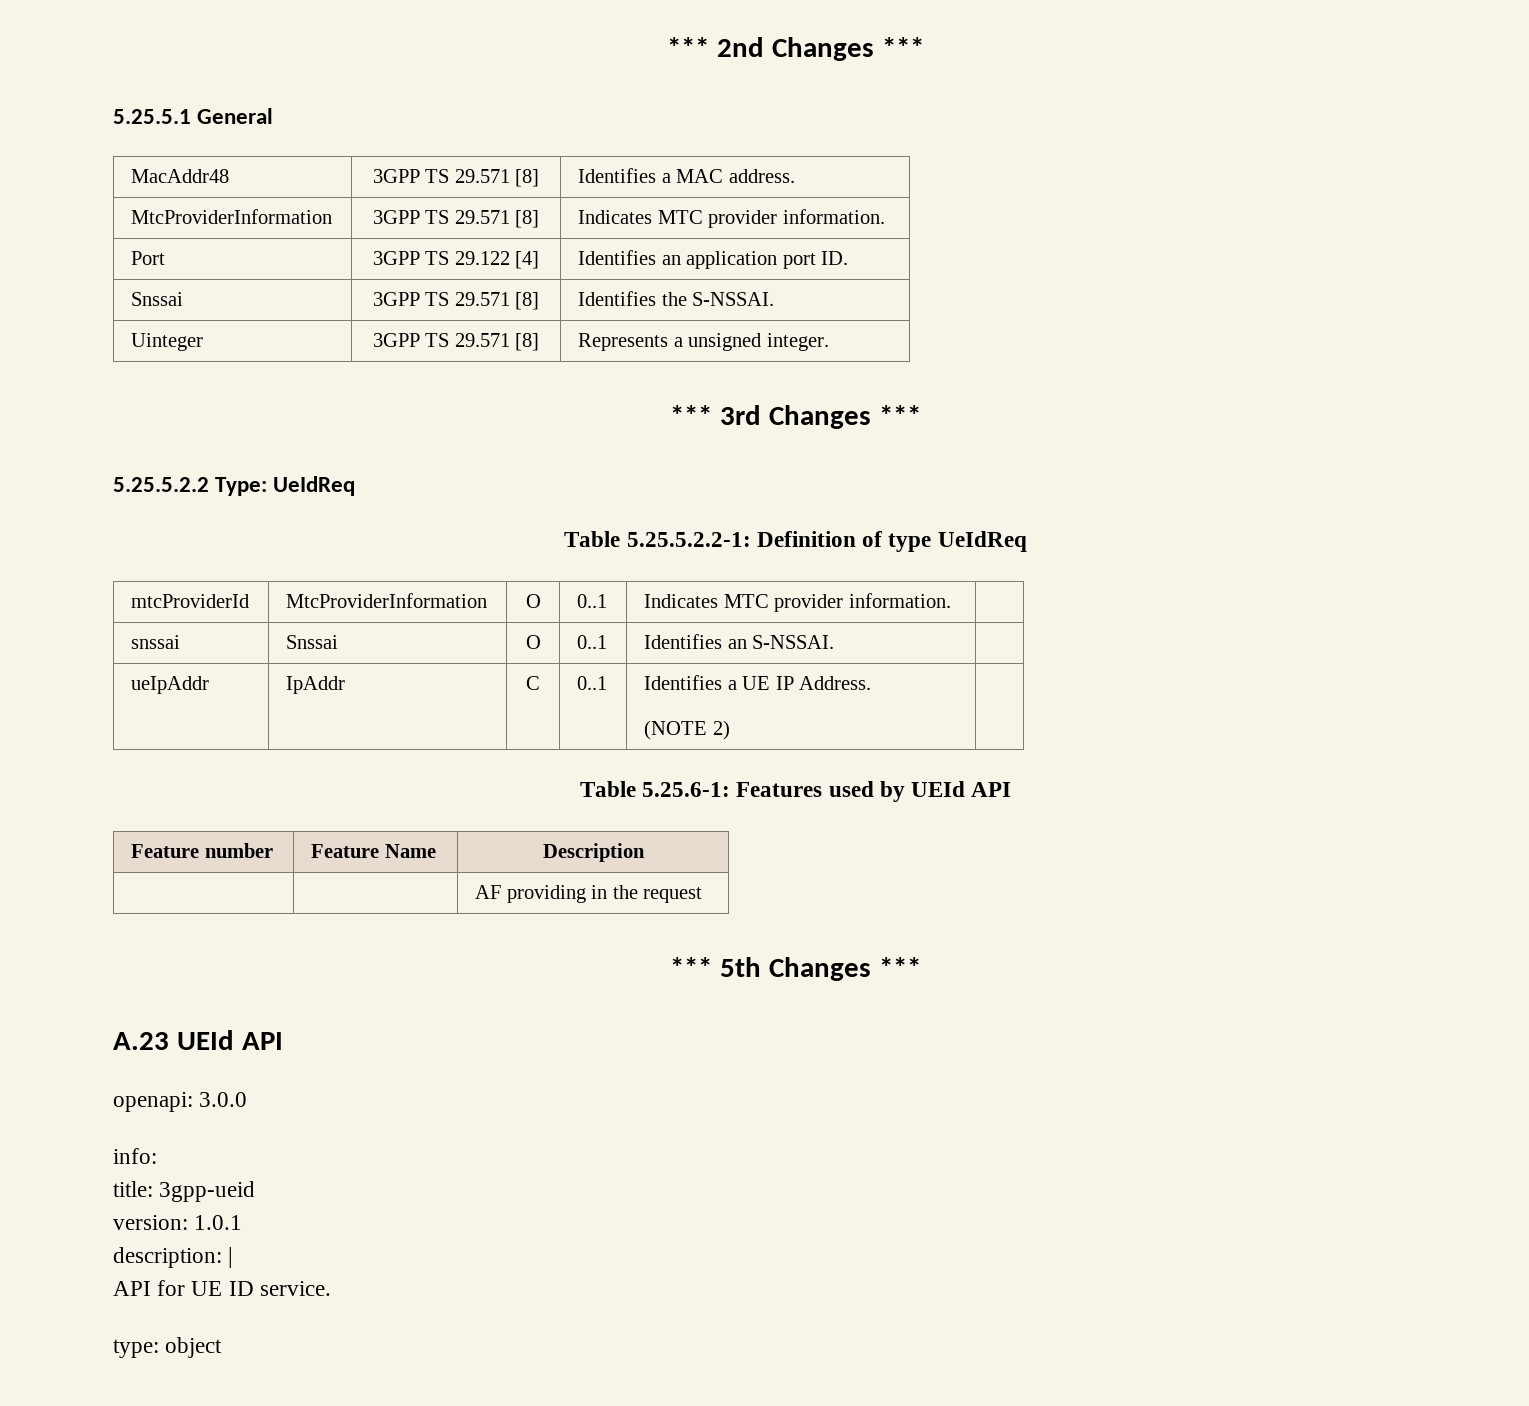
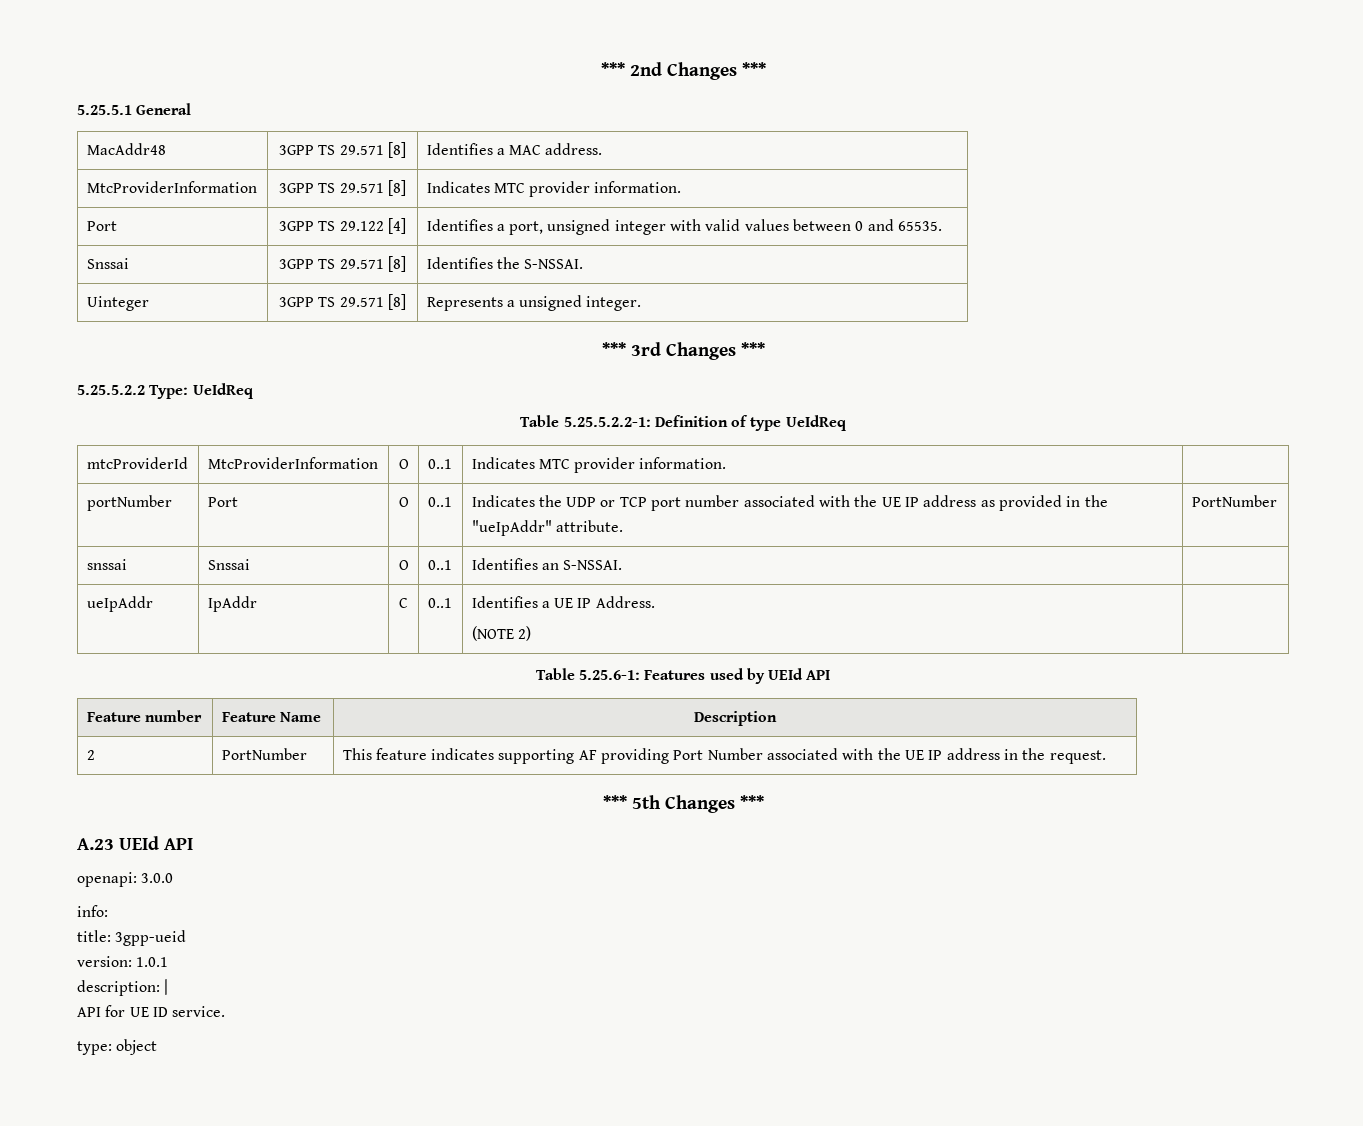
[661,251,849,269] an application port ID. -> [496,219,943,235] a port, unsigned integer with valid values between 0 and 65535.
(951, 600) none -> [86,495,172,511] [207,497,238,507] [398,497,409,507] [427,497,452,507] [471,495,1108,511] [471,520,623,536] [1191,495,1277,507] // portNumber | Port | O | 0..1 | Indicates the UDP or TCP port number associated with the UE IP address as provided in the "ueIpAddr" attribute. | PortNumber
[475,885,703,903] | | AF providing in the request -> [86,750,95,760] [221,748,307,760] [342,748,1106,764] 2 | PortNumber | This feature indicates supporting AF providing Port Number associated with the UE IP address in the request.

